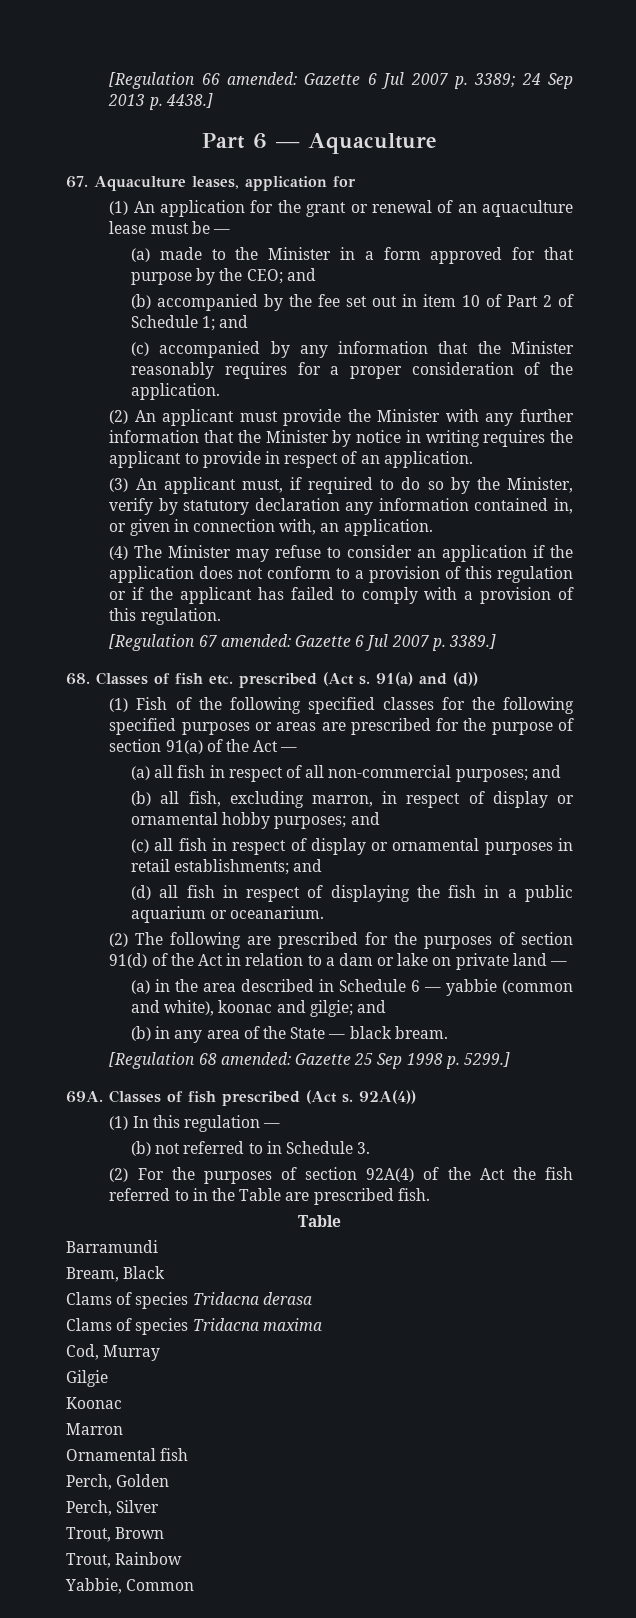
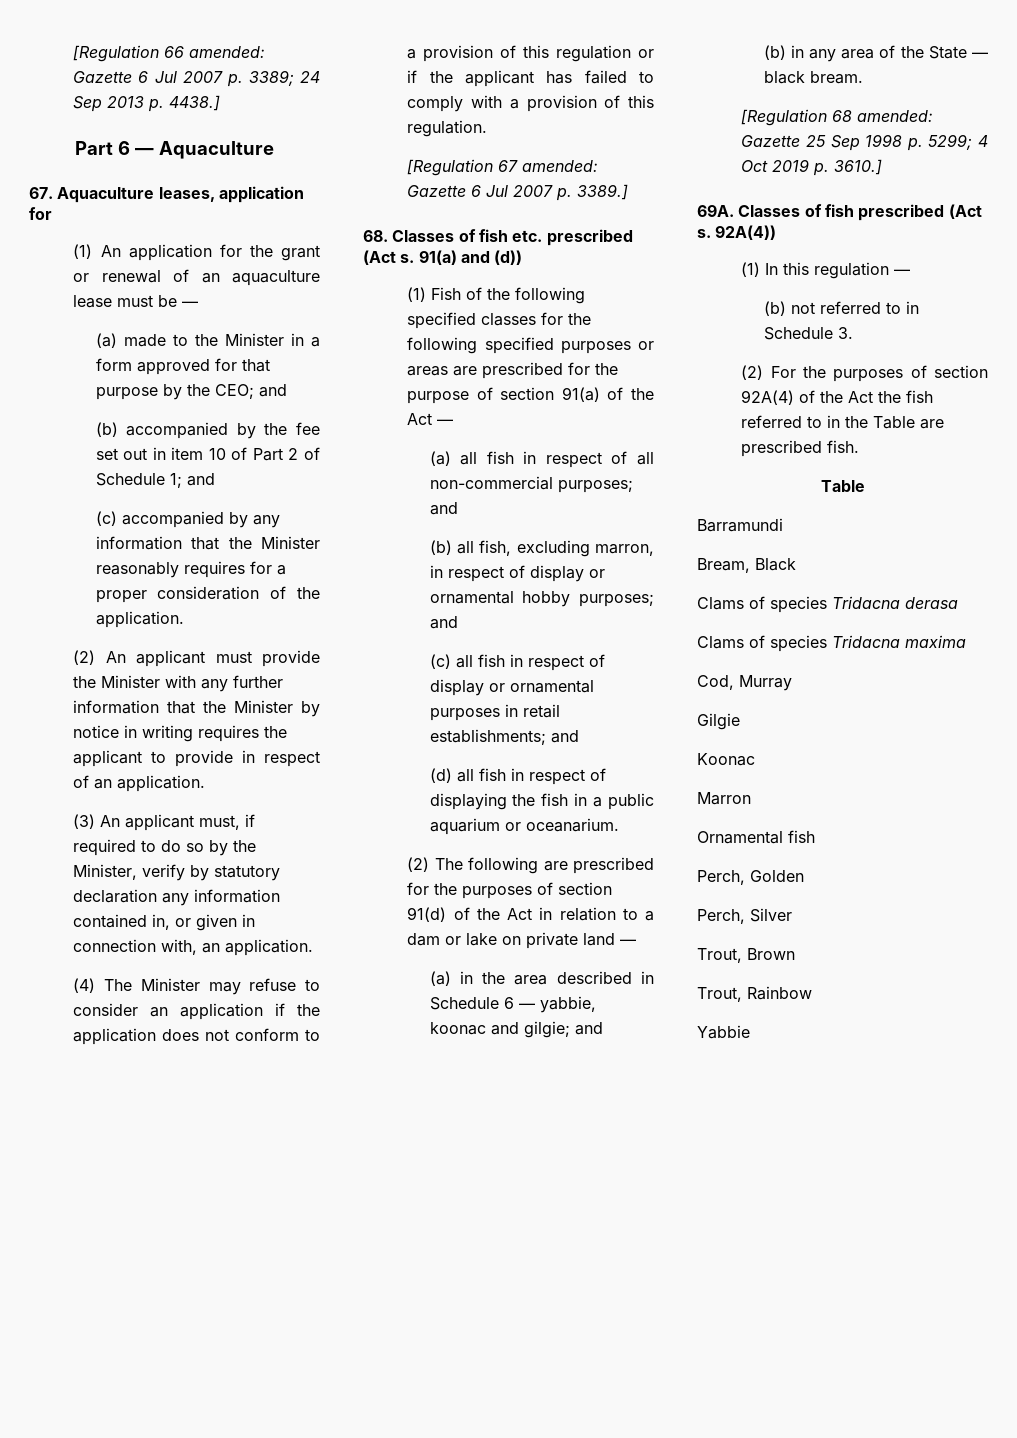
[446,979,574,996] [131,1000,215,1016] yabbie (common and white), -> [539,996,596,1013] yabbie,
[463,1052,510,1067] 5299.] -> [928,134,988,150] [741,159,883,176] 5299; 4 Oct 2019 p. 3610.]
[65,1578,195,1594] Yabbie, Common -> [697,1025,750,1039] Yabbie

